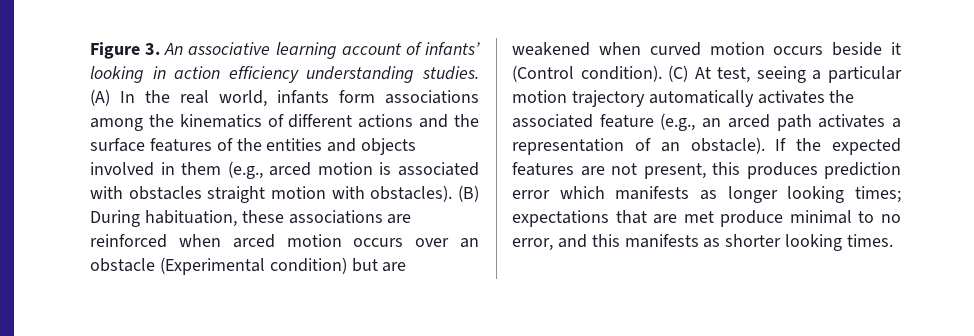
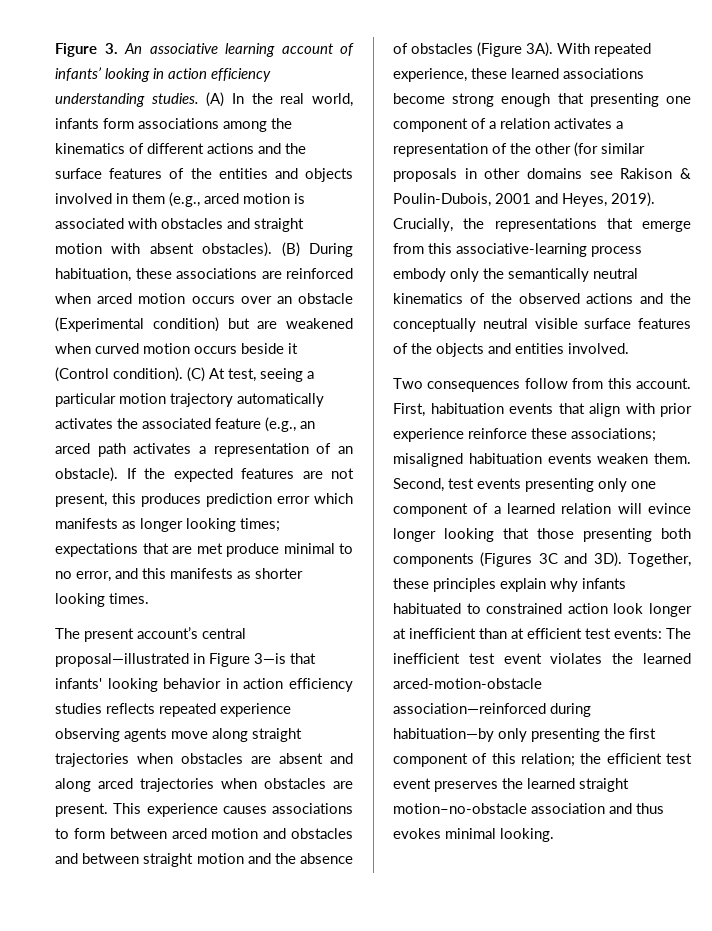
(202, 193) none -> [227,218,250,229] and
(365, 192) none -> [149,243,194,254] absent
(894, 240) none -> [55,627,246,642] [55,653,316,667] [55,678,353,692] [55,703,291,717] [55,728,302,742] [55,753,353,767] [55,778,353,792] [55,803,353,817] [55,828,353,839] [55,853,353,867] [393,42,651,57] [393,68,644,82] [393,93,691,107] [393,118,623,132] [393,142,645,157] [393,168,691,182] [393,192,655,207] [393,218,691,232] [393,243,642,257] [393,268,638,282] [393,293,691,304] [393,318,691,332] [393,343,629,357] [393,378,691,392] [393,403,692,417] [393,428,656,442] [393,453,691,467] [393,478,656,492] [393,503,691,517] [393,528,691,542] [393,552,691,567] [393,578,626,592] [393,603,692,617] [393,628,691,639] [393,653,691,664] [393,678,542,689] [393,703,591,717] [393,728,656,742] [393,753,692,767] [393,778,629,792] [393,803,664,814] [393,828,554,842] // The present account’s central proposal—illustrated in Figure 3—is that infants' looking behavior in action efficiency studies reflects repeated experience observing agents move along straight trajectories when obstacles are absent and along arced trajectories when obstacles are present. This experience causes associations to form between arced motion and obstacles and between straight motion and the absence of obstacles (Figure 3A). With repeated experience, these learned associations become strong enough that presenting one component of a relation activates a representation of the other (for similar proposals in other domains see Rakison & Poulin-Dubois, 2001 and Heyes, 2019). Crucially, the representations that emerge from this associative-learning process embody only the semantically neutral kinematics of the observed actions and the conceptually neutral visible surface features of the objects and entities involved. // Two consequences follow from this account. First, habituation events that align with prior experience reinforce these associations; misaligned habituation events weaken them. Second, test events presenting only one component of a learned relation will evince longer looking that those presenting both components (Figures 3C and 3D). Together, these principles explain why infants habituated to constrained action look longer at inefficient than at efficient test events: The inefficient test event violates the learned arced-motion-obstacle association—reinforced during habituation—by only presenting the first component of this relation; the efficient test event preserves the learned straight motion–no-obstacle association and thus evokes minimal looking.

